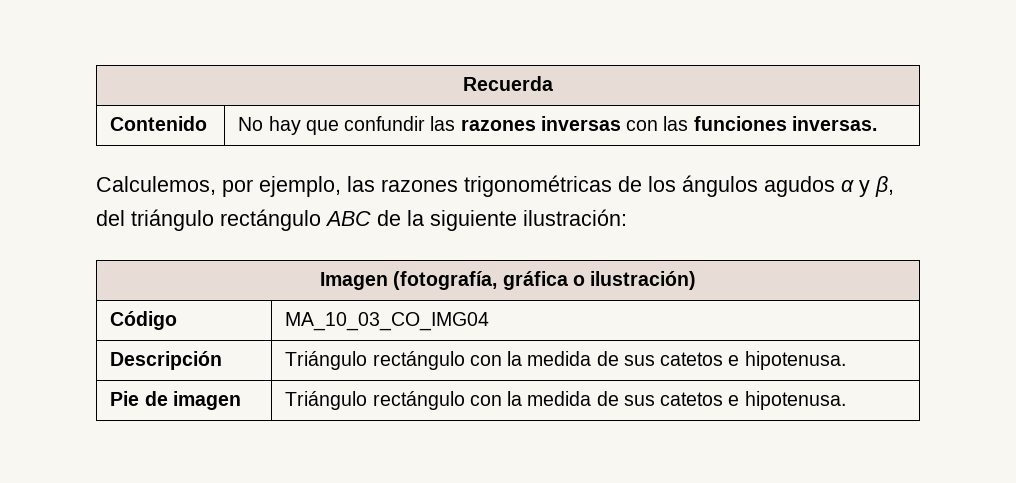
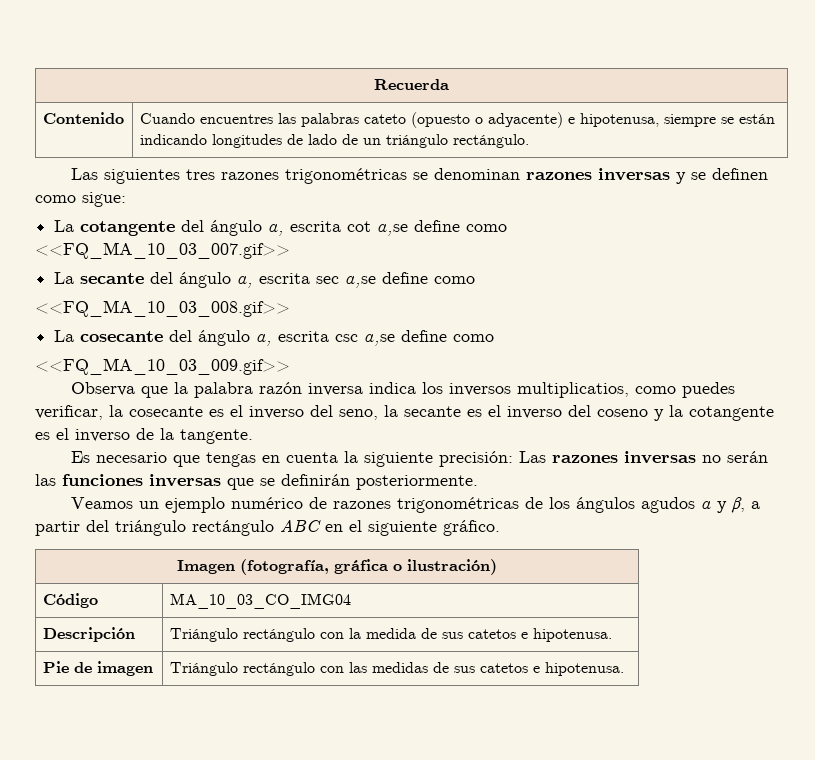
[238,116,877,135] [96,176,375,197] No hay que confundir las razones inversas con las funciones inversas. // Calculemos, por ejemplo, las -> [139,112,775,128] [139,134,529,148] [70,168,768,184] [35,192,126,207] [54,220,508,236] [35,242,290,259] [54,272,476,288] [35,300,290,317] [54,330,495,346] [35,358,290,375] [70,382,735,398] [35,405,774,421] [35,428,253,444] [70,451,768,467] [35,474,478,490] [70,497,327,513] Cuando encuentres las palabras cateto (opuesto o adyacente) e hipotenusa, siempre se están indicando longitudes de lado de un triángulo rectángulo. // Las siguientes tres razones trigonométricas se denominan razones inversas y se definen como sigue: // La cotangente del ángulo α, escrita cot α,se define como // <<FQ_MA_10_03_007.gif>> // La secante del ángulo α, escrita sec α,se define como // <<FQ_MA_10_03_008.gif>> // La cosecante del ángulo α, escrita csc α,se define como // <<FQ_MA_10_03_009.gif>> // Observa que la palabra razón inversa indica los inversos multiplicatios, como puedes verificar, la cosecante es el inverso del seno, la secante es el inverso del coseno y la cotangente es el inverso de la tangente. // Es necesario que tengas en cuenta la siguiente precisión: Las razones inversas no serán las funciones inversas que se definirán posteriormente. // Veamos un ejemplo numérico de
(894, 186) none -> [750,501,760,509] [35,521,80,536] a partir
[377,209,627,231] de la siguiente ilustración: -> [325,520,500,536] en el siguiente gráfico.
[507,391,592,406] la medida -> [348,662,428,673] las medidas

